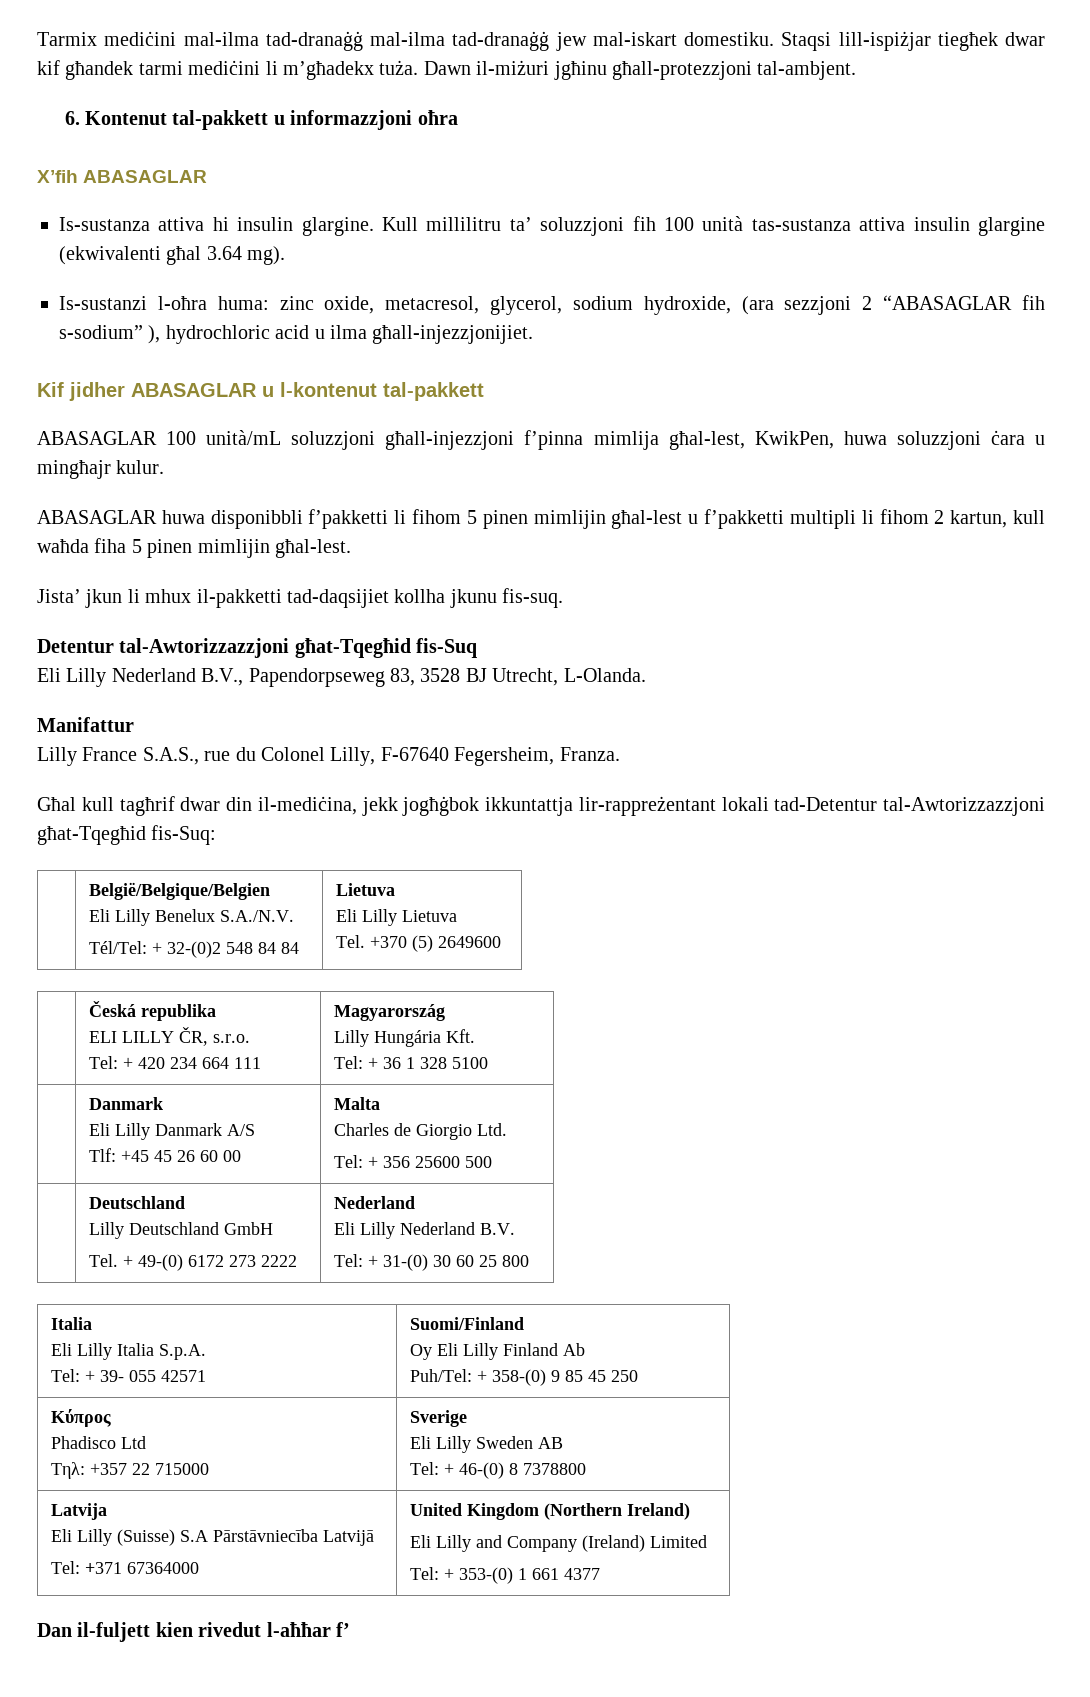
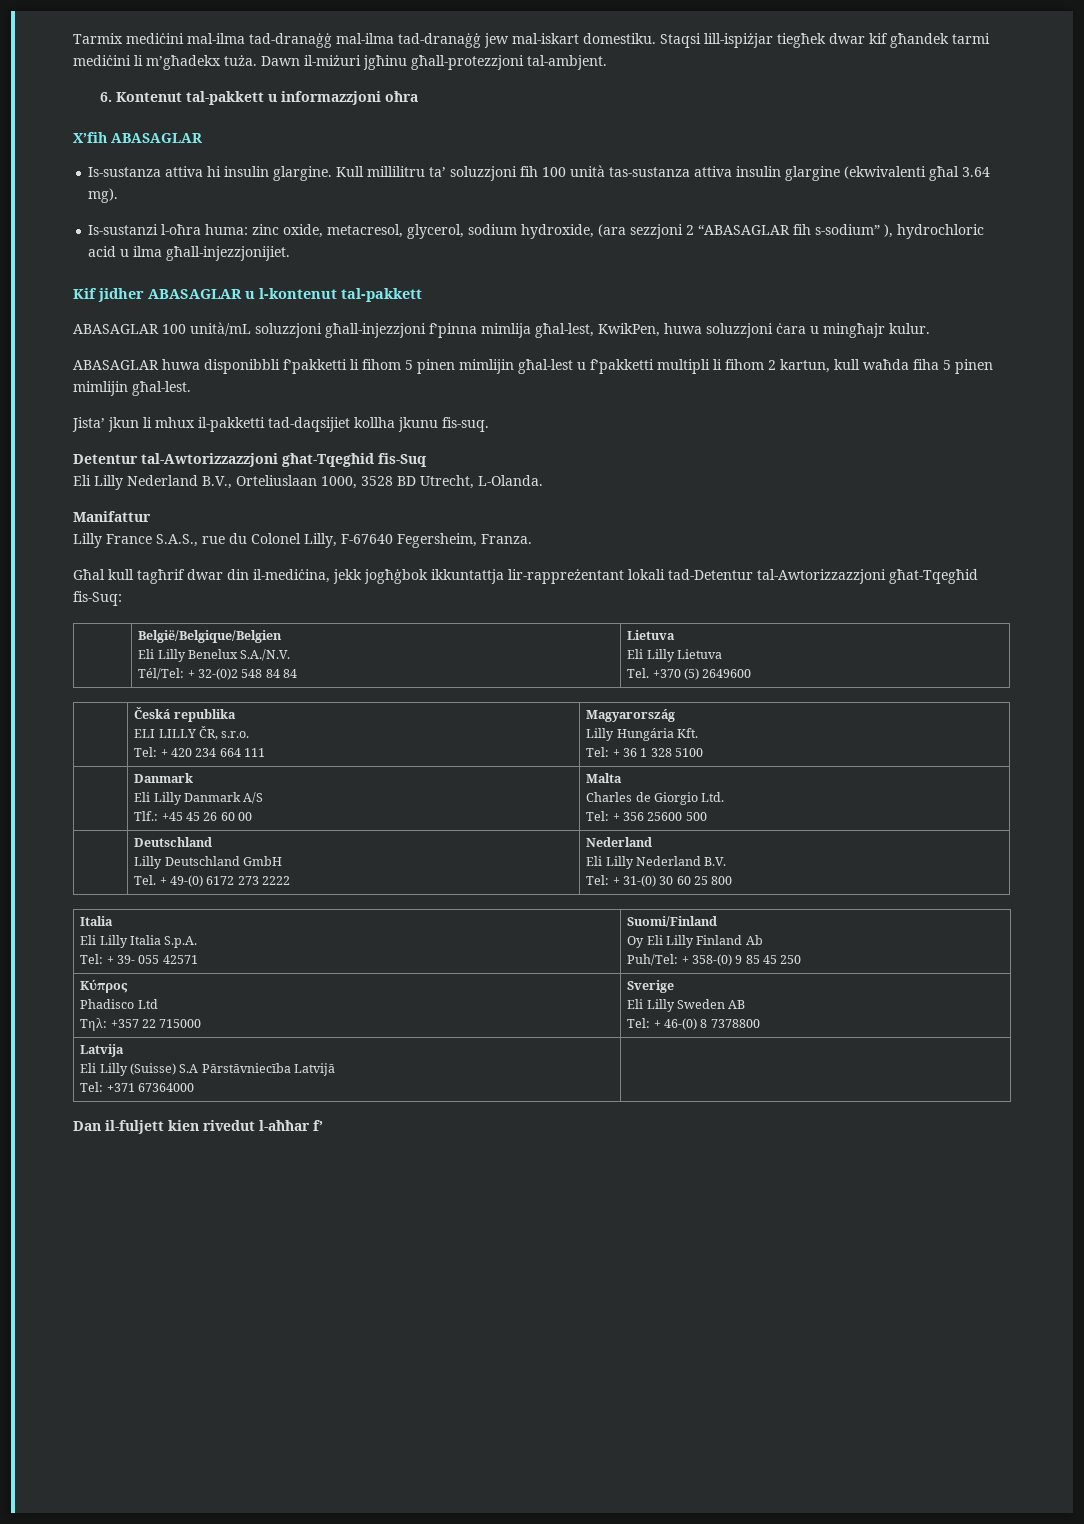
[248,668,487,687] Papendorpseweg 83, 3528 BJ -> [236,475,416,489] Orteliuslaan 1000, 3528 BD
[89,1148,117,1162] Tlf: -> [134,811,159,821] Tlf.:
[410,1503,691,1520] [410,1535,708,1552] [410,1567,601,1584] United Kingdom (Northern Ireland) // Eli Lilly and Company (Ireland) Limited // Tel: + 353-(0) 1 661 4377 -> (194, 1087) none

